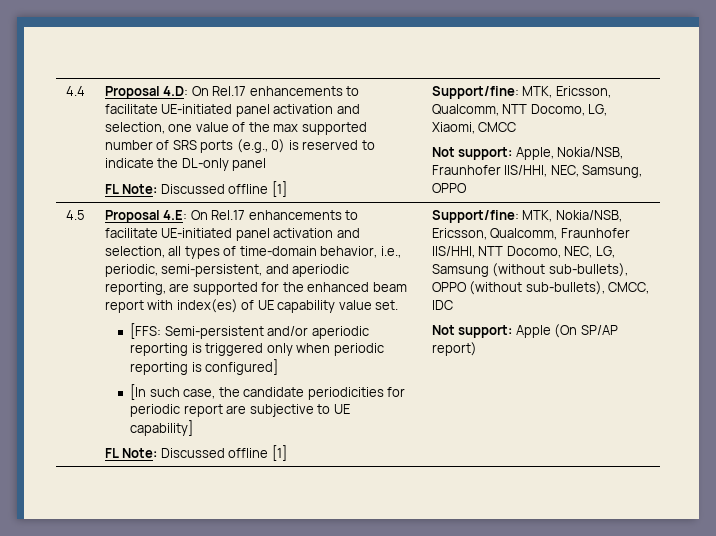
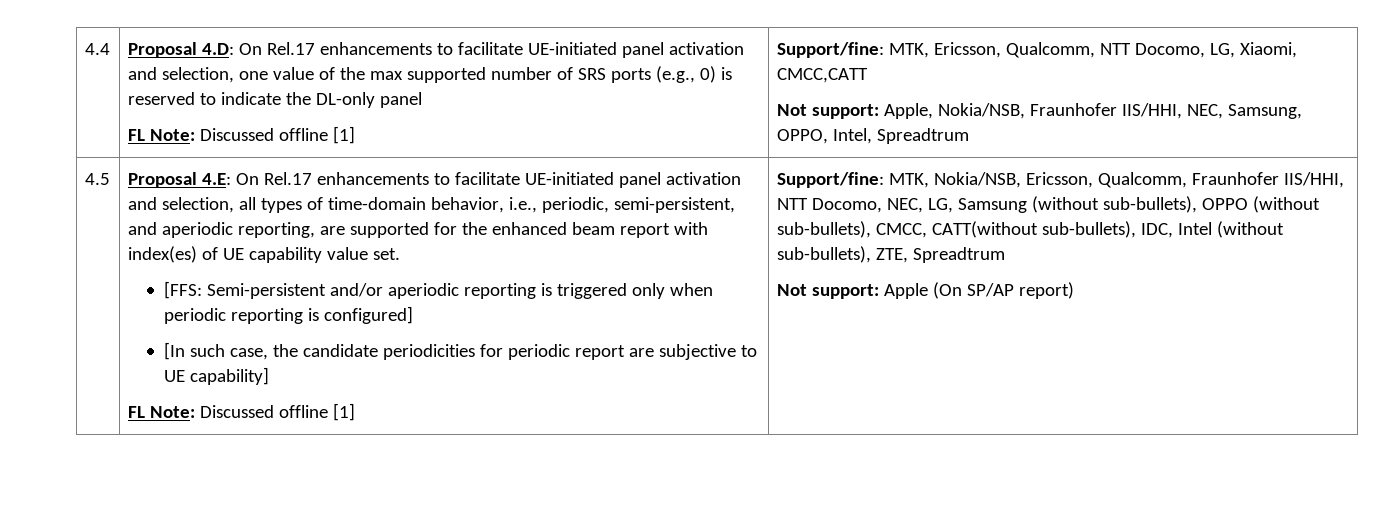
[478,122,517,132] CMCC -> [776,68,868,83] CMCC,CATT
[431,183,467,193] OPPO -> [776,128,969,144] OPPO, Intel, Spreadtrum
[431,300,453,310] IDC -> [931,221,1284,238] [776,246,1005,263] CATT(without sub-bullets), IDC, Intel (without sub-bullets), ZTE, Spreadtrum

